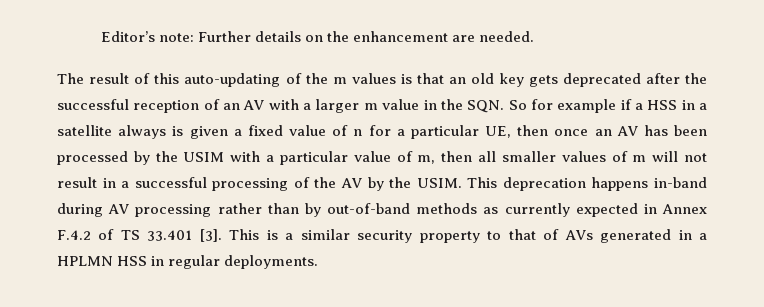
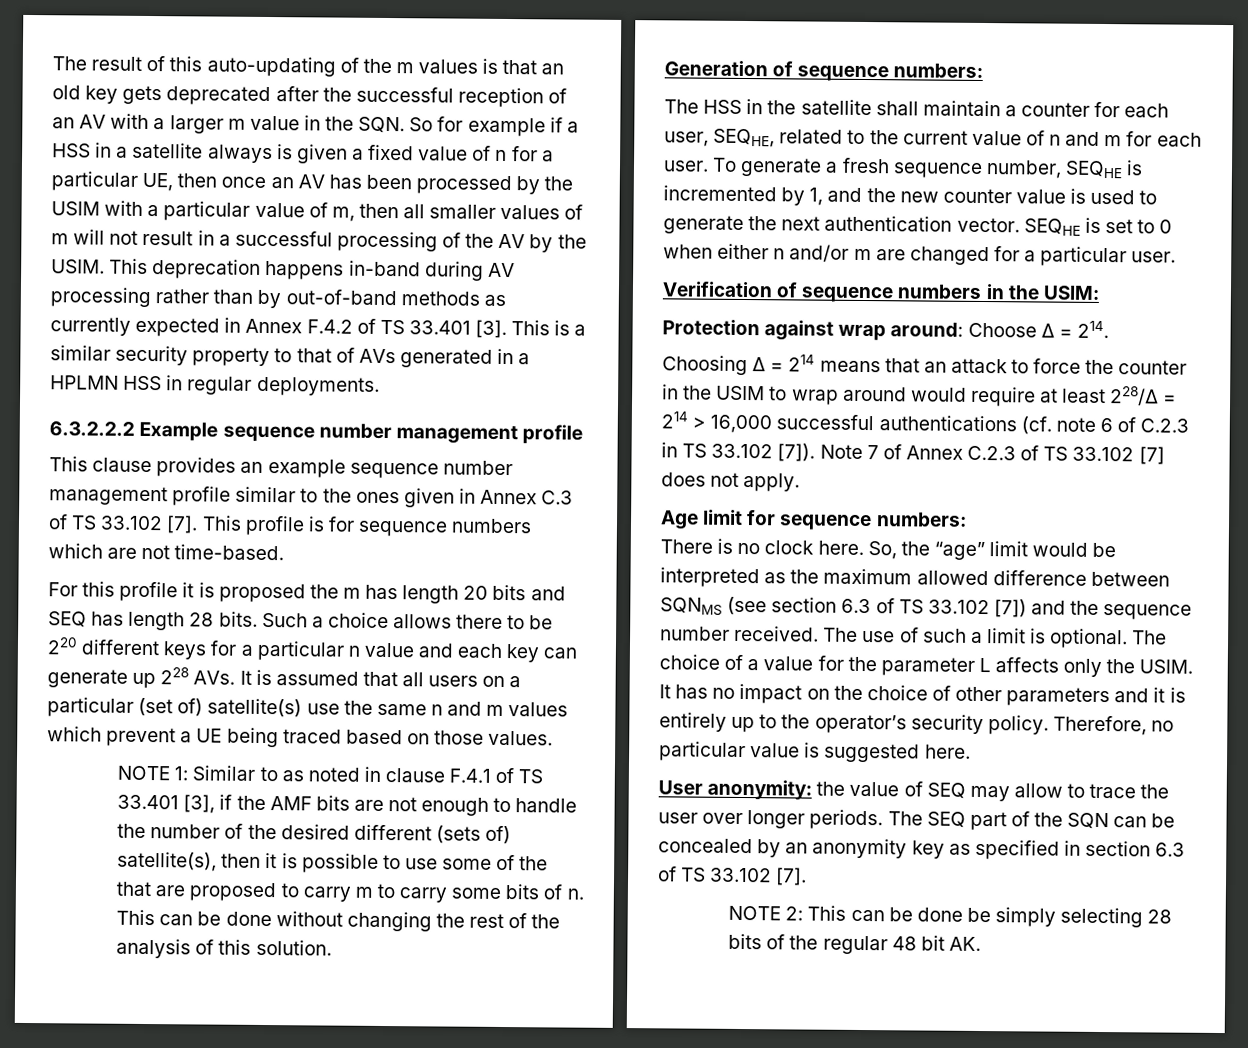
[100,31,535,42] Editor’s note: Further details on the enhancement are needed. // -> (52, 63) none
(319, 262) none -> [49,421,584,445] [49,456,513,479] [49,486,574,508] [48,514,533,537] [48,543,285,561] [48,581,566,604] [48,611,554,631] [47,637,578,663] [47,667,522,689] [47,697,569,718] [47,726,554,748] [117,765,544,784] [117,794,578,816] [117,823,512,845] [117,851,549,873] [116,881,584,903] [116,909,561,932] [116,938,332,959] [664,60,984,82] [664,99,1170,118] [664,128,1202,148] [663,157,1144,179] [663,185,1158,206] [663,215,1173,236] [663,243,1177,267] [662,281,1100,303] [662,319,1109,341] [662,354,1188,376] [662,384,1178,407] [661,411,1190,435] [661,442,1165,465] [661,472,801,492] [660,509,967,531] [660,538,1117,561] [660,567,1170,588] [660,596,1193,620] [660,625,1168,649] [659,654,1194,678] [659,683,1186,707] [659,712,1175,736] [659,741,971,763] [658,779,1170,802] [658,809,1176,831] [658,838,1186,860] [658,866,808,886] [728,905,1173,928] [728,933,981,955] // 6.3.2.2.2 Example sequence number management profile // This clause provides an example sequence number management profile similar to the ones given in Annex C.3 of TS 33.102 [7]. This profile is for sequence numbers which are not time-based. // For this profile it is proposed the m has length 20 bits and SEQ has length 28 bits. Such a choice allows there to be 220 different keys for a particular n value and each key can generate up 228 AVs. It is assumed that all users on a particular (set of) satellite(s) use the same n and m values which prevent a UE being traced based on those values. // NOTE 1: Similar to as noted in clause F.4.1 of TS 33.401 [3], if the AMF bits are not enough to handle the number of the desired different (sets of) satellite(s), then it is possible to use some of the that are proposed to carry m to carry some bits of n. This can be done without changing the rest of the analysis of this solution. // Generation of sequence numbers: // The HSS in the satellite shall maintain a counter for each user, SEQHE, related to the current value of n and m for each user. To generate a fresh sequence number, SEQHE is incremented by 1, and the new counter value is used to generate the next authentication vector. SEQHE is set to 0 when either n and/or m are changed for a particular user. // Verification of sequence numbers in the USIM: // Protection against wrap around: Choose Δ = 214. // Choosing Δ = 214 means that an attack to force the counter in the USIM to wrap around would require at least 228/Δ = 214 > 16,000 successful authentications (cf. note 6 of C.2.3 in TS 33.102 [7]). Note 7 of Annex C.2.3 of TS 33.102 [7] does not apply. // Age limit for sequence numbers: // There is no clock here. So, the “age” limit would be interpreted as the maximum allowed difference between SQNMS (see section 6.3 of TS 33.102 [7]) and the sequence number received. The use of such a limit is optional. The choice of a value for the parameter L affects only the USIM. It has no impact on the choice of other parameters and it is entirely up to the operator’s security policy. Therefore, no particular value is suggested here. // User anonymity: the value of SEQ may allow to trace the user over longer periods. The SEQ part of the SQN can be concealed by an anonymity key as specified in section 6.3 of TS 33.102 [7]. // NOTE 2: This can be done be simply selecting 28 bits of the regular 48 bit AK.

